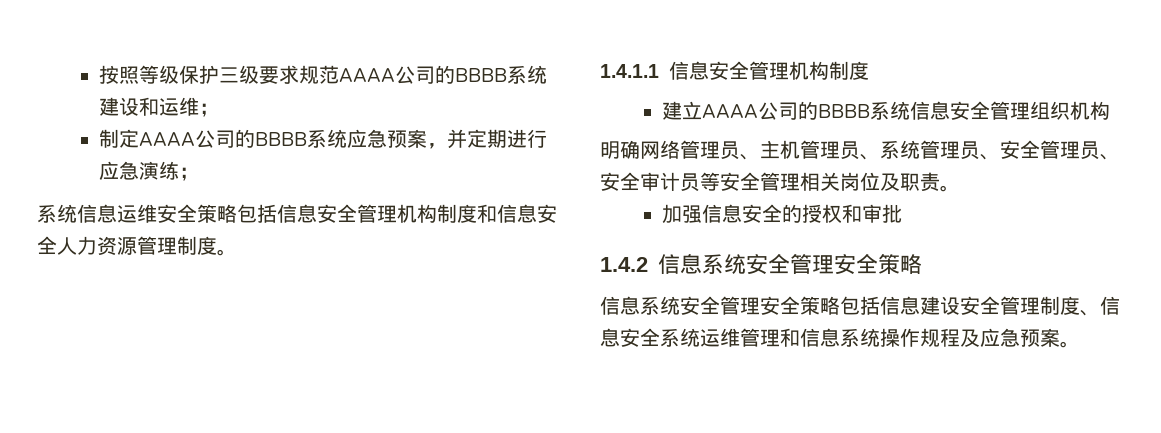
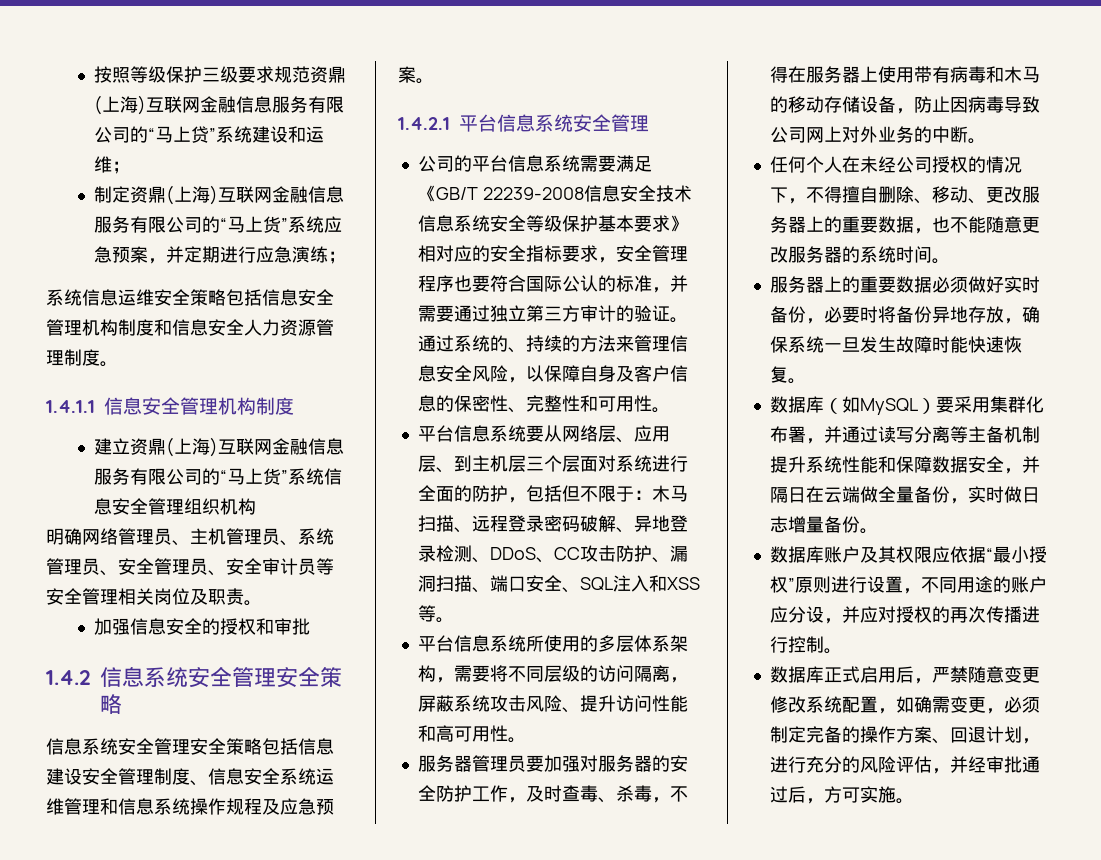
[338,65,507,84] AAAA公司的BBBB -> [309,66,346,83] [93,95,344,115] [93,126,216,143] 资鼎(上海)互联网金融信息服务有限公司的“马上贷”
[138,129,307,148] AAAA公司的BBBB -> [129,185,344,205] [93,216,288,233] 资鼎(上海)互联网金融信息服务有限公司的“马上货”
[701,101,870,120] AAAA公司的BBBB -> [129,437,344,457] [93,468,288,485] 资鼎(上海)互联网金融信息服务有限公司的“马上货”
(1080, 344) none -> [398,114,649,132] [417,155,652,172] [417,185,692,202] [417,215,688,232] [417,245,688,263] [417,275,688,293] [417,305,688,323] [417,335,688,353] [417,365,688,383] [417,395,670,413] [417,425,670,443] [417,455,688,473] [417,485,688,503] [417,515,688,533] [417,545,688,563] [417,575,700,593] [417,605,454,623] [417,635,688,652] [417,665,688,683] [417,695,688,713] [417,725,526,743] [417,755,688,772] [417,785,688,803] [769,66,1040,83] [769,96,1040,114] [769,126,986,144] [769,156,1022,173] [769,186,1040,204] [769,216,1040,234] [769,246,950,264] [769,276,1040,293] [769,306,1040,324] [769,336,1022,353] [769,366,806,384] [769,396,1044,415] [769,426,1040,444] [769,456,1040,474] [769,486,1040,504] [769,516,878,534] [769,546,1047,563] [769,576,1047,594] [769,606,1040,624] [769,636,842,654] [769,666,1040,684] [769,696,1040,714] [769,726,1040,744] [769,756,1040,774] [769,786,914,804] // 1.4.2.1平台信息系统安全管理 // 公司的平台信息系统需要满足《GB/T 22239-2008信息安全技术信息系统安全等级保护基本要求》相对应的安全指标要求，安全管理程序也要符合国际公认的标准，并需要通过独立第三方审计的验证。通过系统的、持续的方法来管理信息安全风险，以保障自身及客户信息的保密性、完整性和可用性。 // 平台信息系统要从网络层、应用层、到主机层三个层面对系统进行全面的防护，包括但不限于：木马扫描、远程登录密码破解、异地登录检测、DDoS、CC攻击防护、漏洞扫描、端口安全、SQL注入和XSS等。 // 平台信息系统所使用的多层体系架构，需要将不同层级的访问隔离，屏蔽系统攻击风险、提升访问性能和高可用性。 // 服务器管理员要加强对服务器的安全防护工作，及时查毒、杀毒，不得在服务器上使用带有病毒和木马的移动存储设备，防止因病毒导致公司网上对外业务的中断。 // 任何个人在未经公司授权的情况下，不得擅自删除、移动、更改服务器上的重要数据，也不能随意更改服务器的系统时间。 // 服务器上的重要数据必须做好实时备份，必要时将备份异地存放，确保系统一旦发生故障时能快速恢复。 // 数据库（如MySQL）要采用集群化布署，并通过读写分离等主备机制提升系统性能和保障数据安全，并隔日在云端做全量备份，实时做日志增量备份。 // 数据库账户及其权限应依据“最小授权”原则进行设置，不同用途的账户应分设，并应对授权的再次传播进行控制。 // 数据库正式启用后，严禁随意变更修改系统配置，如确需变更，必须制定完备的操作方案、回退计划，进行充分的风险评估，并经审批通过后，方可实施。

